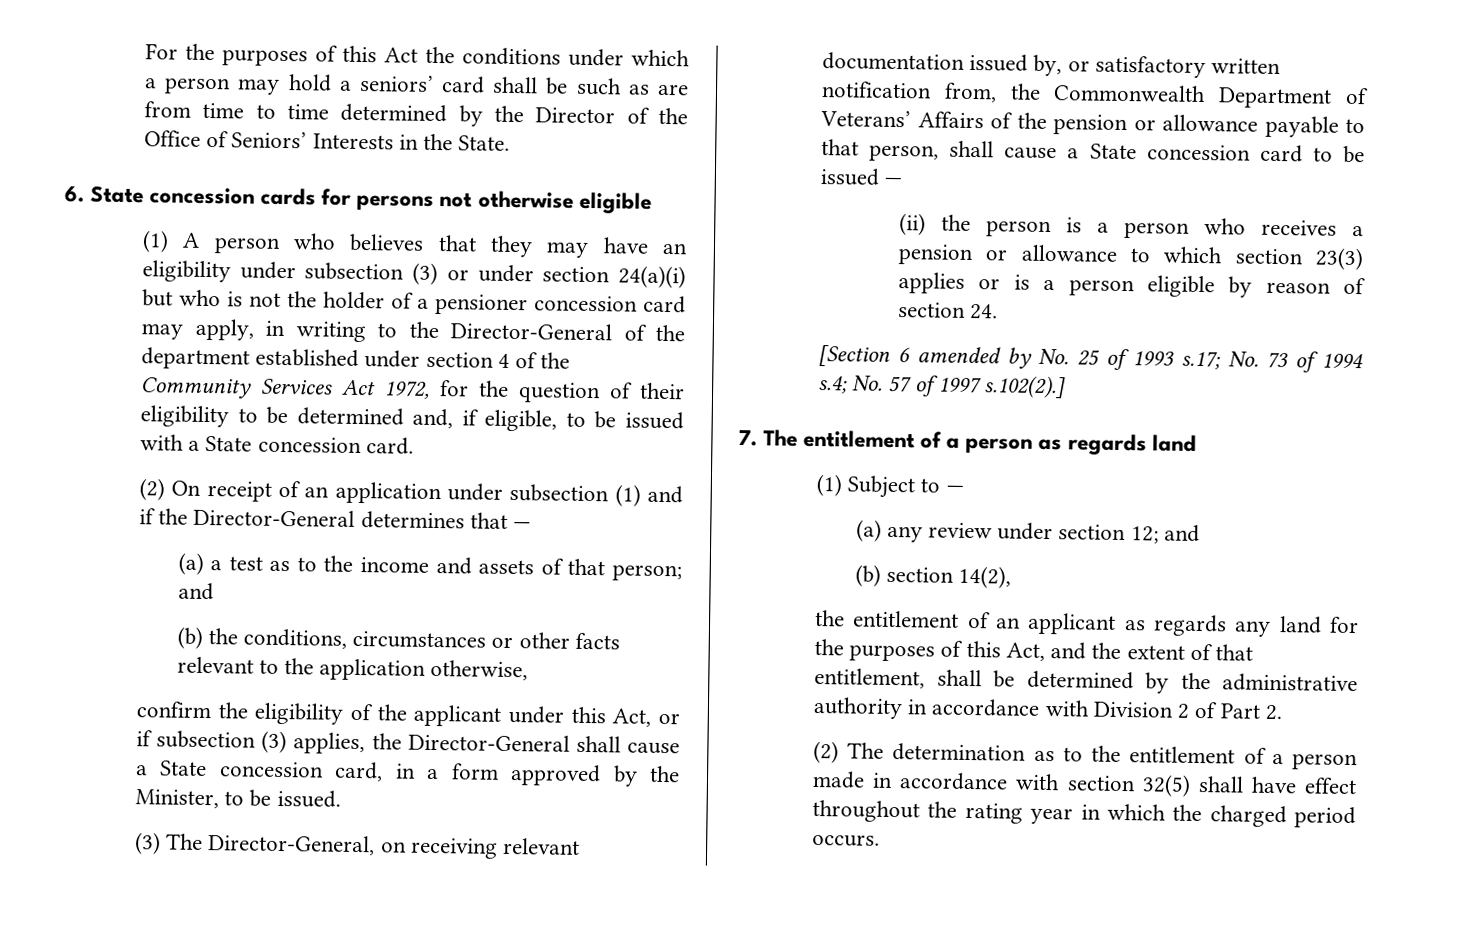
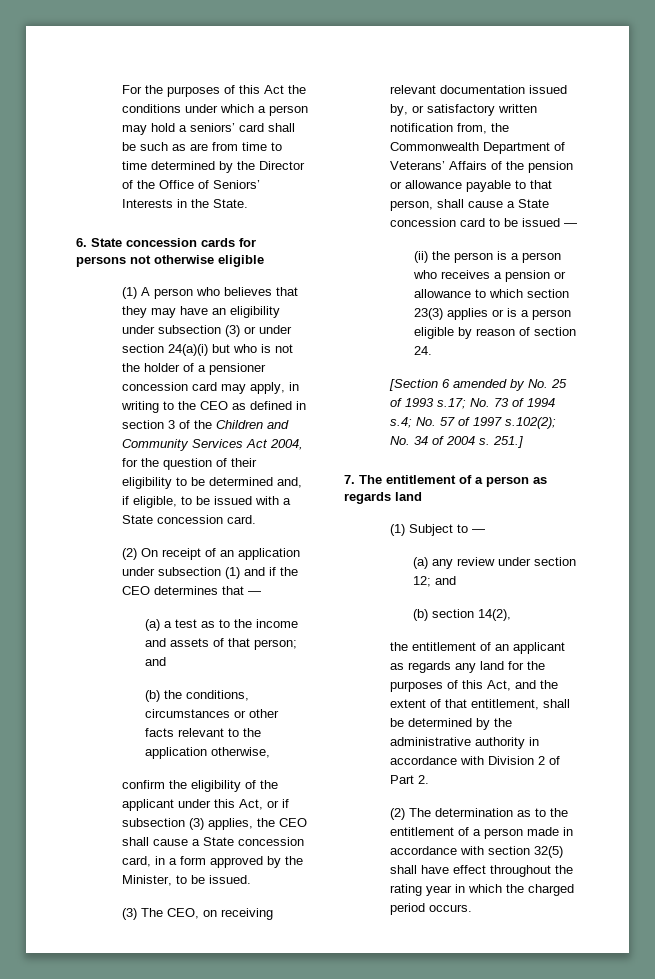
[450,322,685,342] [141,347,571,370] Director-General of the department established under section 4 of the -> [199,401,306,410] [121,420,289,429] CEO as defined in section 3 of the Children and
[383,380,431,399] 1972, -> [269,439,303,450] 2004,
[193,508,356,527] Director-General -> [121,586,150,595] CEO
[407,733,570,752] Director-General -> [278,818,307,827] CEO
[207,834,376,856] Director-General, -> [166,908,199,919] CEO,
[984,375,1067,399] s.102(2).] -> [504,417,556,429] [389,436,523,448] s.102(2); No. 34 of 2004 s. 251.]

